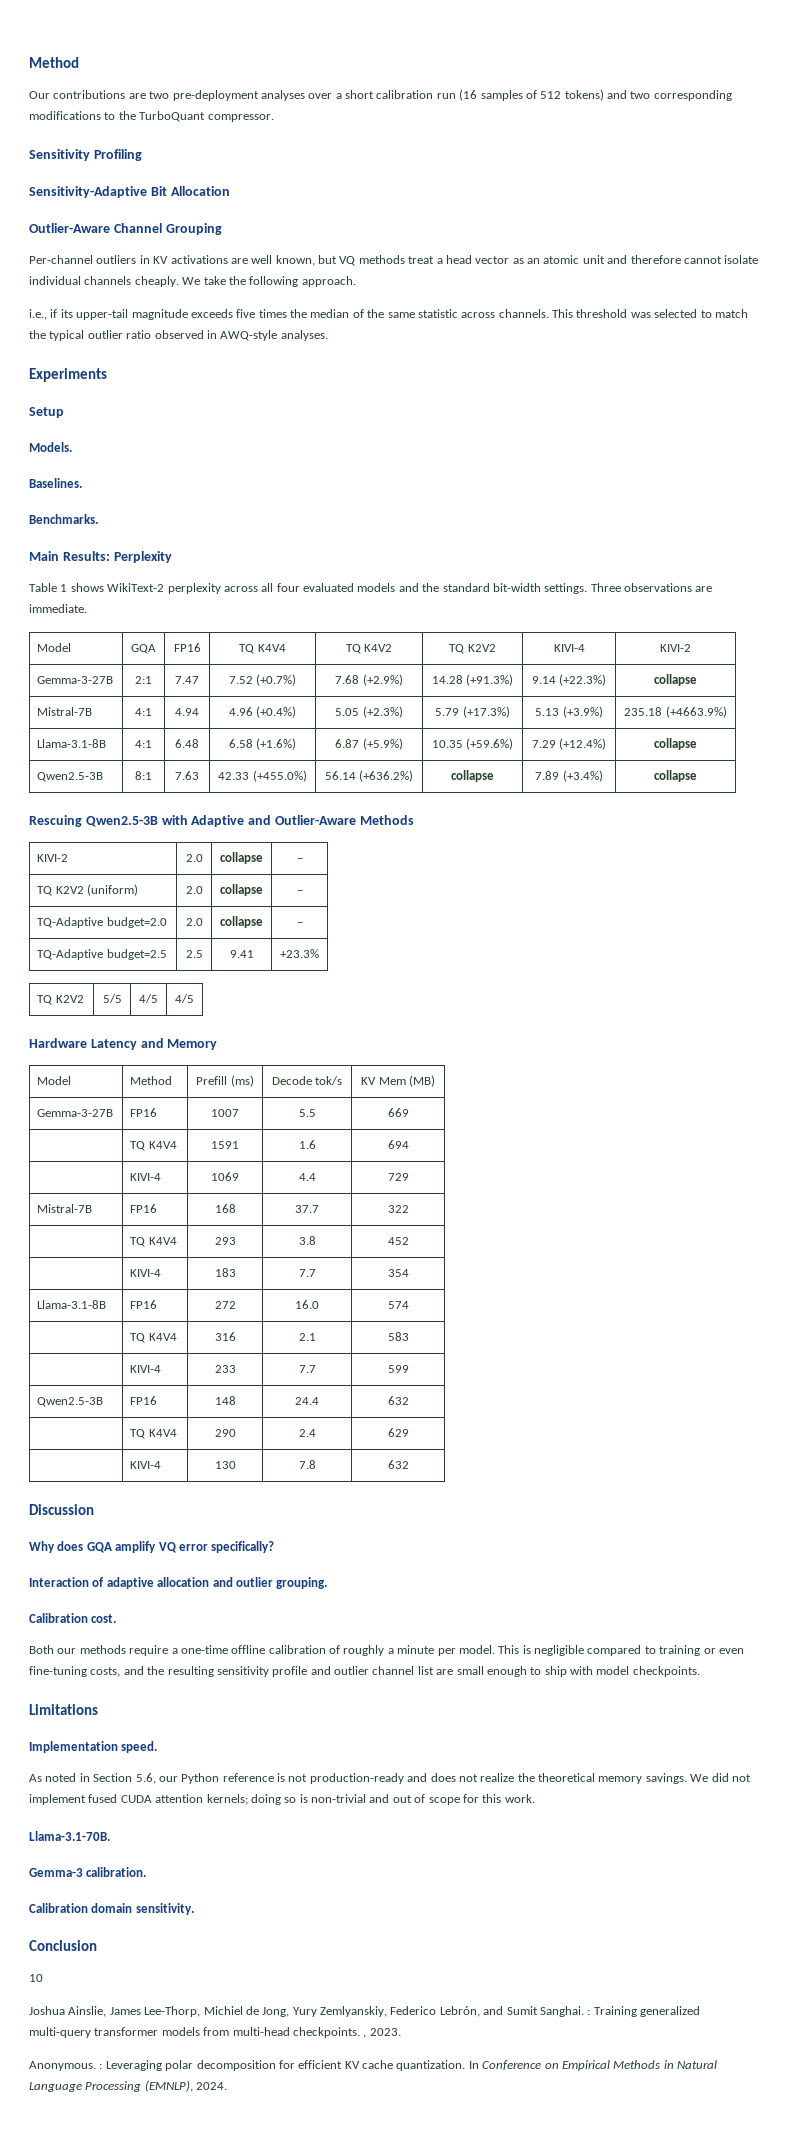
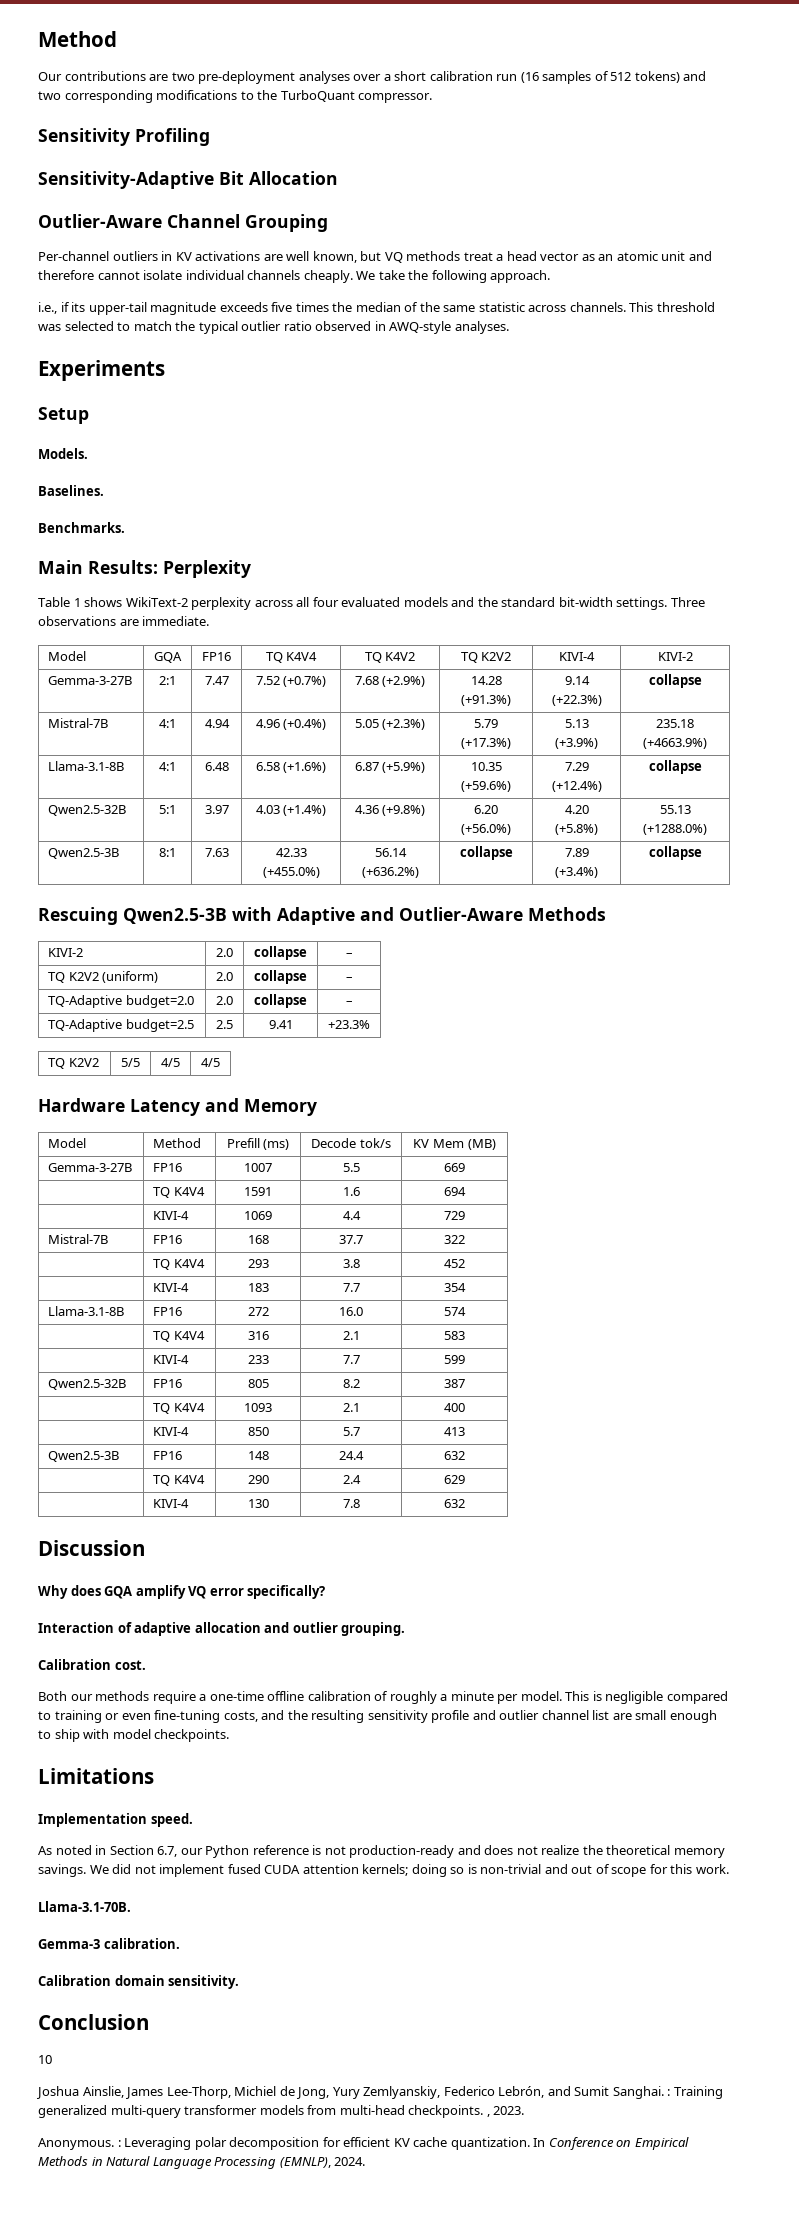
(697, 744) none -> [48,805,127,816] [159,805,176,814] [204,805,229,814] [255,805,327,816] [354,805,426,816] [474,805,498,814] [461,824,511,835] [564,805,589,814] [555,824,598,835] [659,805,691,814] [643,824,707,835] // Qwen2.5-32B | 5:1 | 3.97 | 4.03 (+1.4%) | 4.36 (+9.8%) | 6.20 (+56.0%) | 4.20 (+5.8%) | 55.13 (+1288.0%)
(409, 1369) none -> [48,1379,127,1390] [153,1379,183,1388] [247,1379,269,1388] [342,1379,360,1388] [444,1379,465,1388] [153,1403,205,1414] [244,1403,272,1412] [342,1403,360,1412] [444,1403,465,1412] [153,1427,190,1436] [247,1427,269,1436] [342,1427,360,1436] [444,1427,465,1436] // Qwen2.5-32B | FP16 | 805 | 8.2 | 387 // | TQ K4V4 | 1093 | 2.1 | 400 // | KIVI-4 | 850 | 5.7 | 413
[135,1773,156,1784] 5.6, -> [157,1846,178,1857] 6.7,

